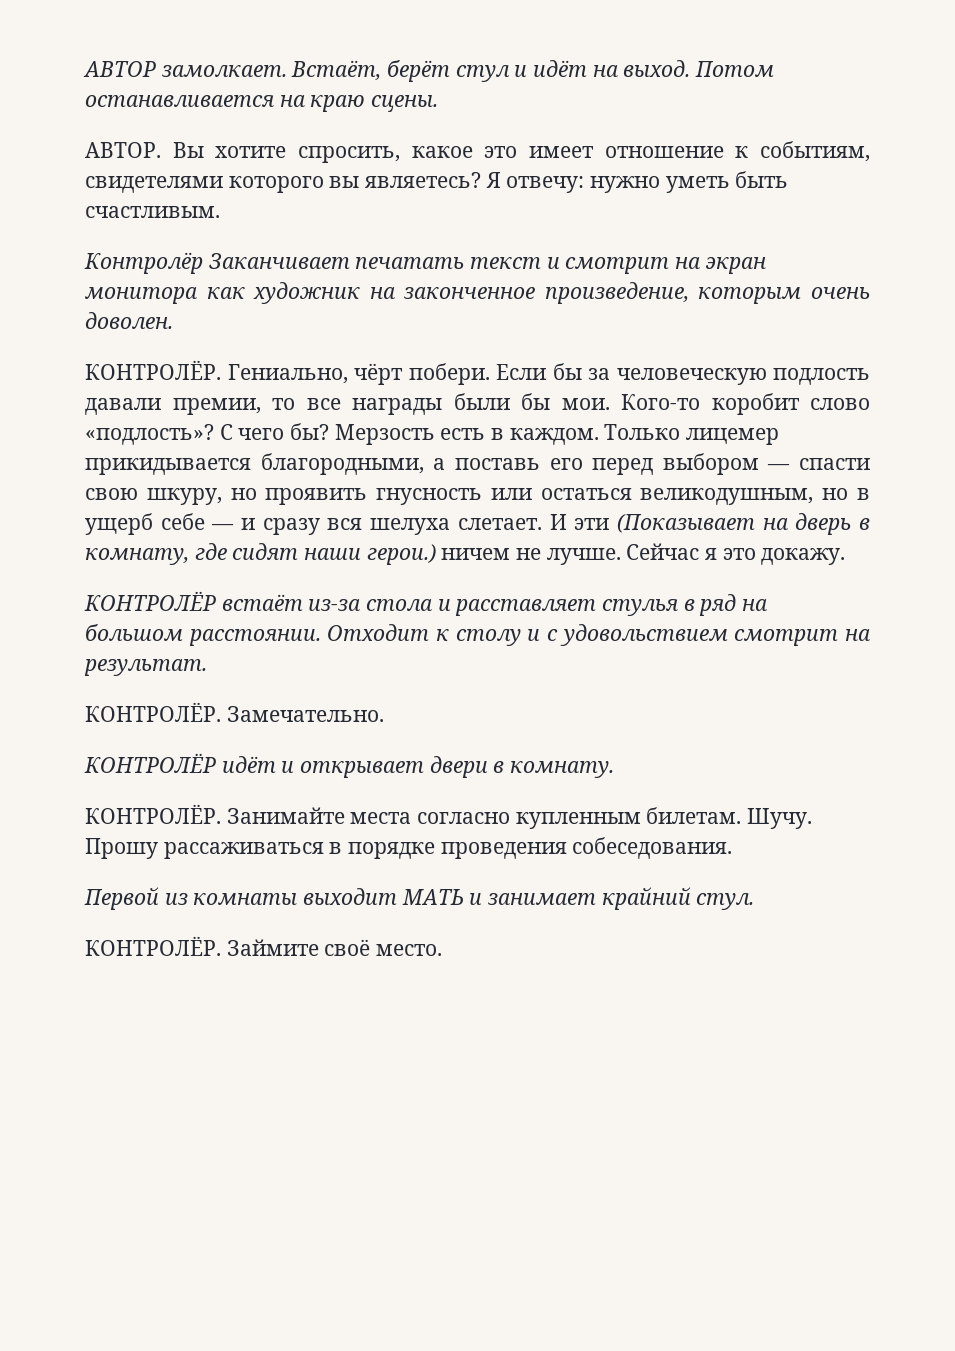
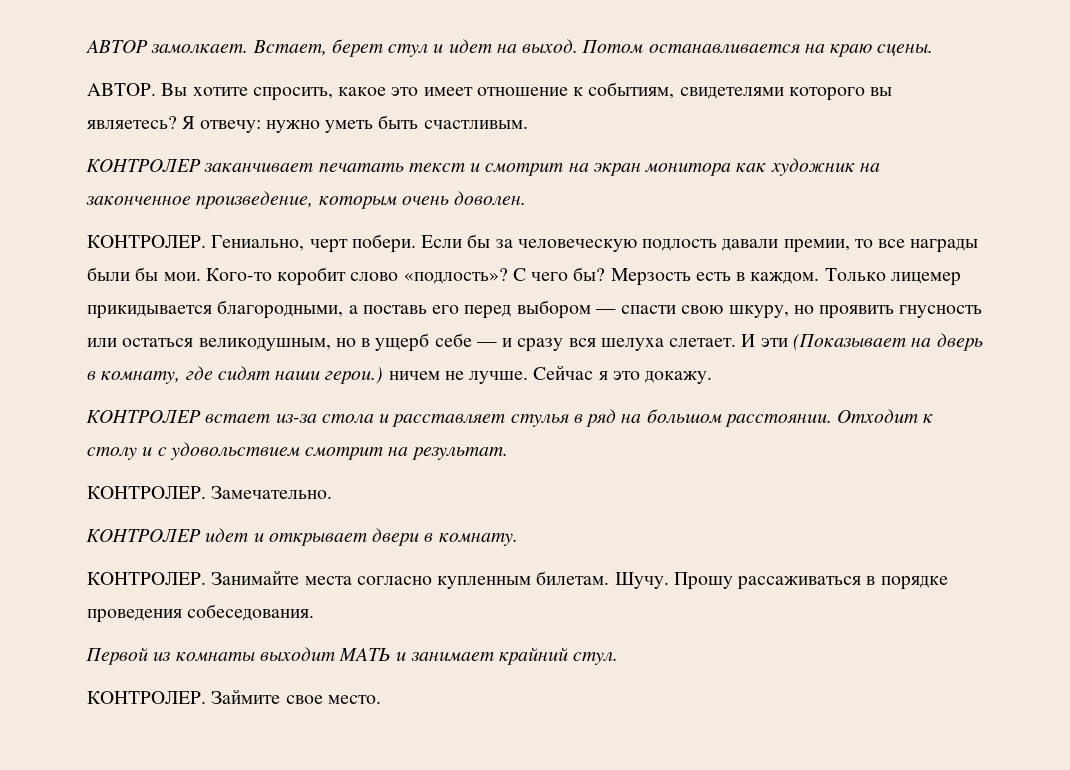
[291,60,451,82] Встаёт, берёт -> [252,39,383,57] Встает, берет
[533,60,588,77] идёт -> [448,39,492,53] идет
[84,252,350,274] Контролёр Заканчивает -> [86,158,314,172] КОНТРОЛЕР заканчивает
[85,360,403,385] КОНТРОЛЁР. Гениально, чёрт -> [87,235,348,253] КОНТРОЛЕР. Гениально, черт
[84,591,303,611] КОНТРОЛЁР встаёт -> [86,409,271,423] КОНТРОЛЕР встает
[85,702,221,722] КОНТРОЛЁР. -> [87,486,206,499] КОНТРОЛЕР.
[84,753,276,773] КОНТРОЛЁР идёт -> [86,528,249,542] КОНТРОЛЕР идет
[85,804,221,824] КОНТРОЛЁР. -> [87,572,206,585] КОНТРОЛЕР.
[85,936,371,956] КОНТРОЛЁР. Займите своё -> [87,689,323,704] КОНТРОЛЕР. Займите свое

